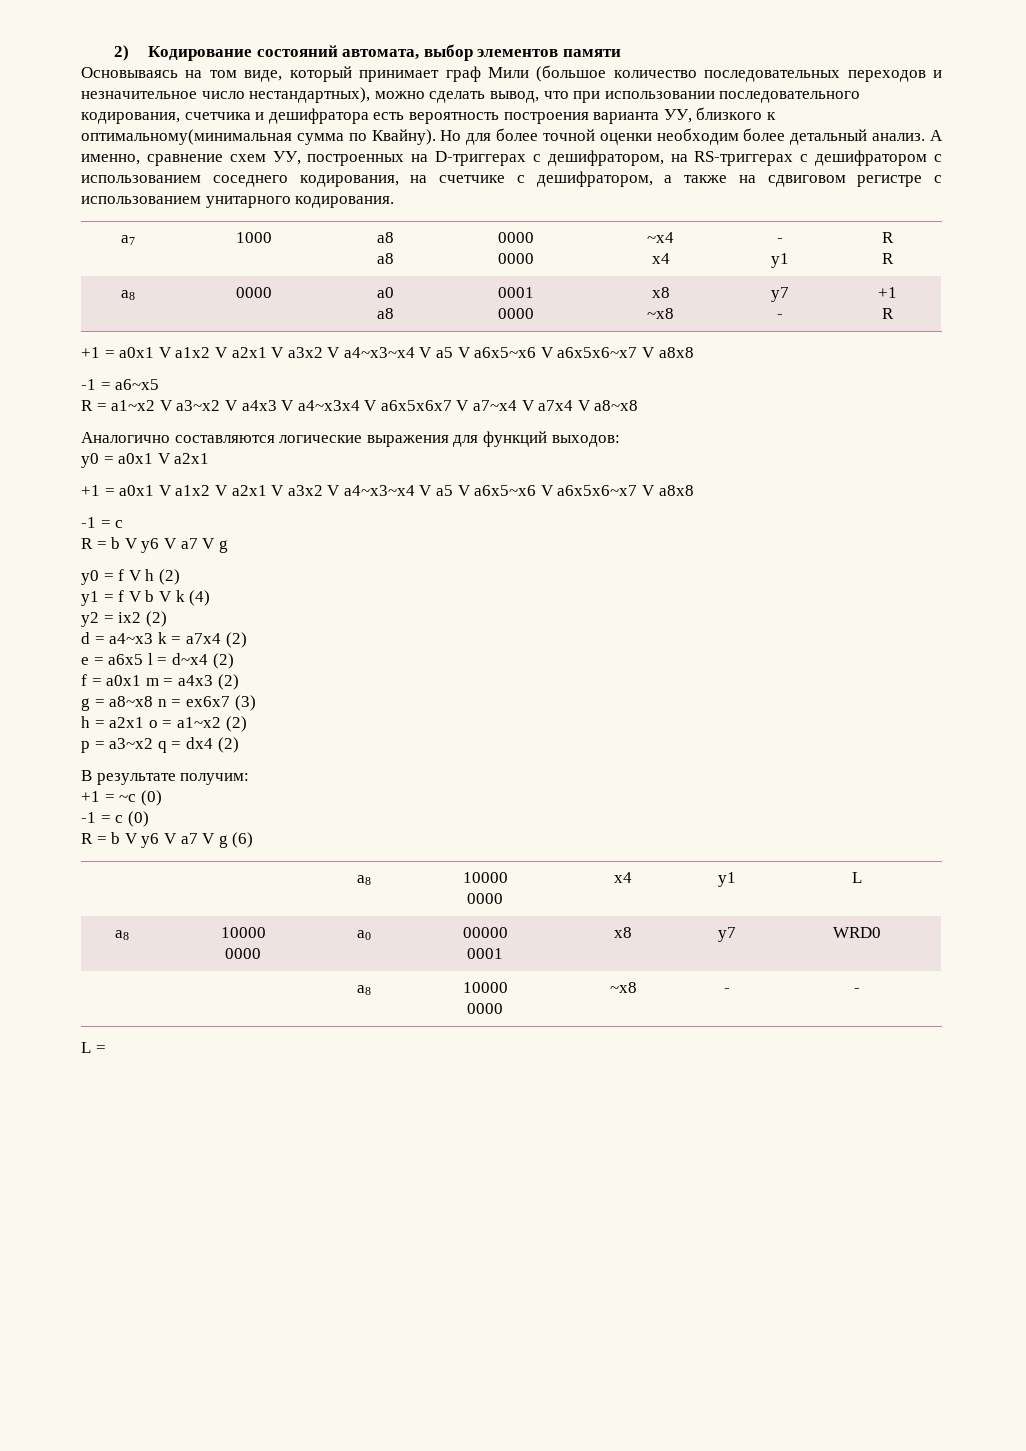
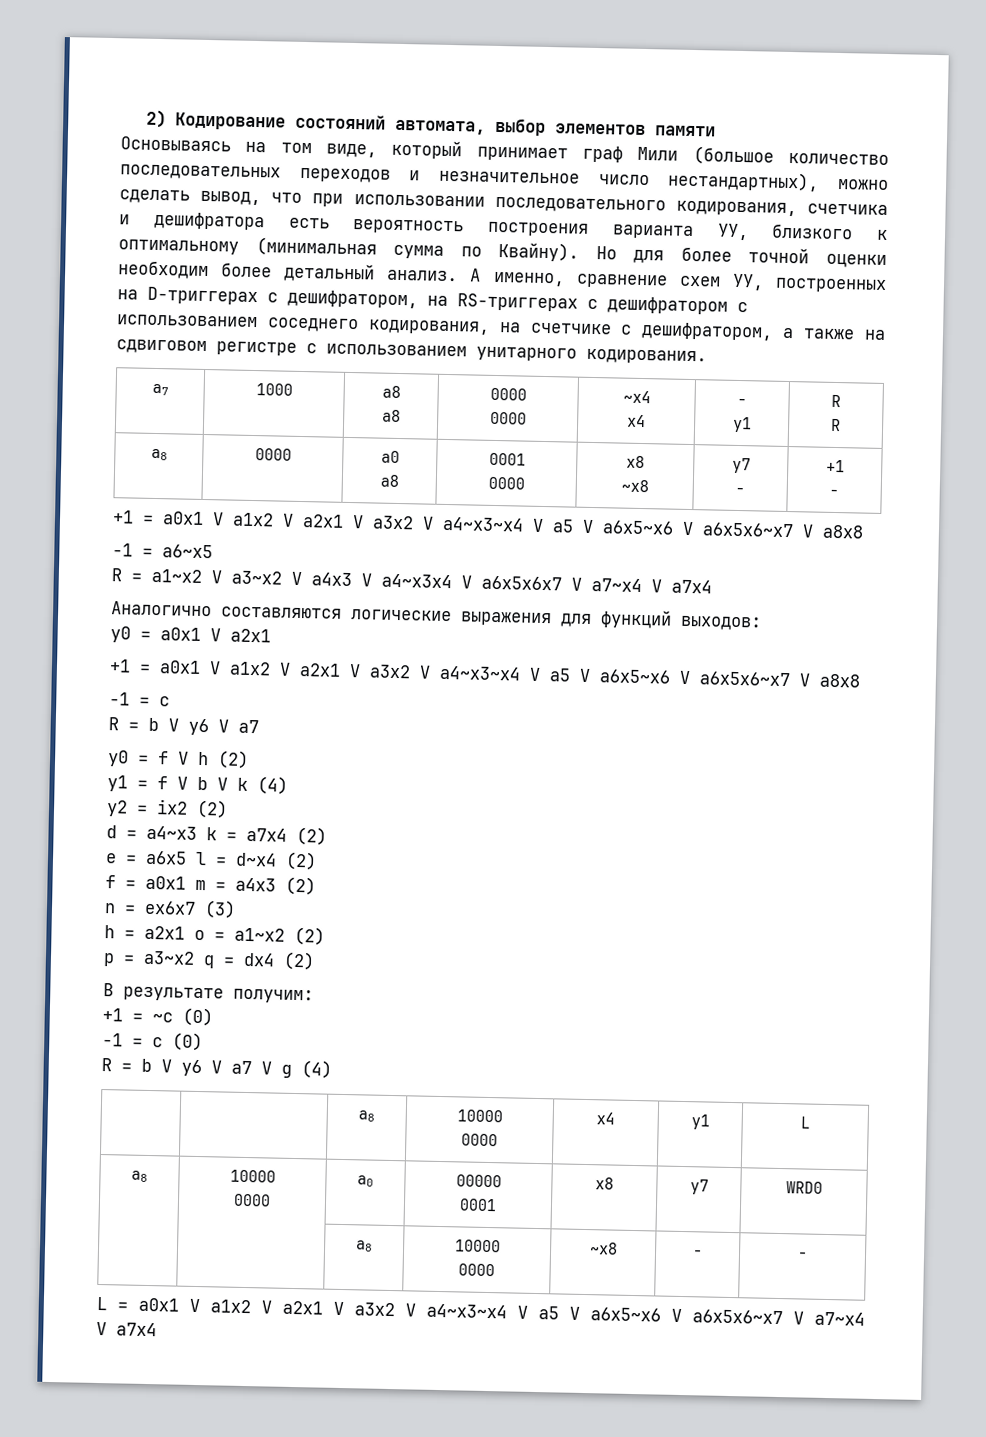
[81,129,292,145] оптимальному(минимальная -> [118,237,377,258] оптимальному (минимальная
[881,308,894,319] R -> [829,488,839,497] -
[577,400,639,411] V a8~x8 -> (712, 586) none
[202,538,228,553] V g -> (259, 726) none
[81,696,154,711] g = a8~x8 -> (316, 886) none
[232,832,254,848] (6) -> [301,1060,332,1079] (4)
(106, 1049) none -> [138,1297,865,1326] [96,1321,157,1337] a0x1 V a1x2 V a2x1 V a3x2 V a4~x3~x4 V a5 V a6x5~x6 V a6x5x6~x7 V a7~x4 V a7x4

